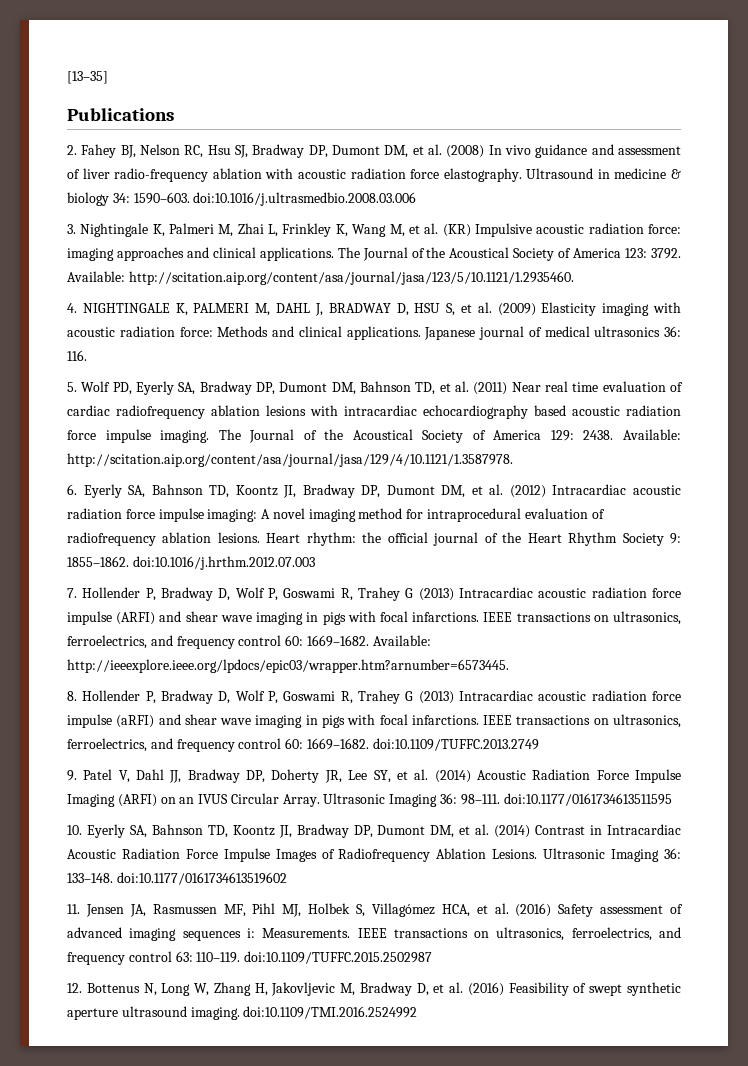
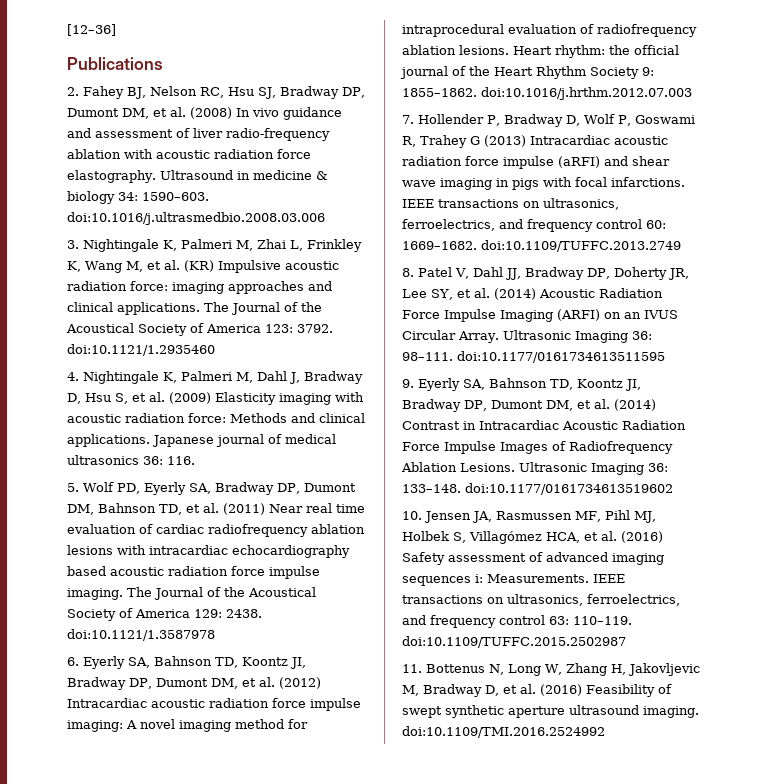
[67,71,108,84] [13–35] -> [67,24,116,36] [12–36]
[67,271,574,285] Available: http://scitation.aip.org/content/asa/journal/jasa/123/5/10.1121/1.2935460. -> [67,344,215,356] doi:10.1121/1.2935460
[82,303,441,316] NIGHTINGALE K, PALMERI M, DAHL J, BRADWAY D, HSU -> [83,371,363,384] [67,393,111,404] Nightingale K, Palmeri M, Dahl J, Bradway D, Hsu
[623,429,682,440] [67,453,513,467] Available: http://scitation.aip.org/content/asa/journal/jasa/129/4/10.1121/1.3587978. -> [67,629,215,641] doi:10.1121/1.3587978
[116,611,681,625] [67,635,431,649] [67,659,509,673] [67,690,681,704] [67,714,112,728] (ARFI) and shear wave imaging in pigs with focal infarctions. IEEE transactions on ultrasonics, ferroelectrics, and frequency control 60: 1669–1682. Available: http://ieeexplore.ieee.org/lpdocs/epic03/wrapper.htm?arnumber=6573445. // 8. Hollender P, Bradway D, Wolf P, Goswami R, Trahey G (2013) Intracardiac acoustic radiation force impulse -> (554, 162) none
[67,770,77,781] 9. -> [402,268,414,277] 8.
[67,825,82,835] 10. -> [402,379,414,388] 9.
[67,904,80,914] 11. -> [402,511,422,520] 10.
[67,983,82,993] 12. -> [402,664,422,673] 11.

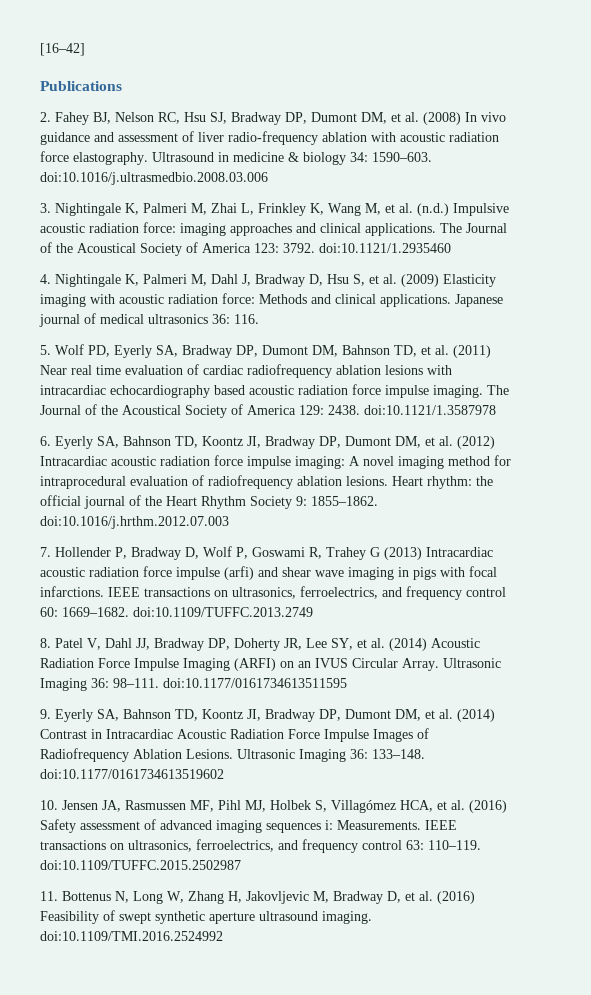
[67,24,116,36] [12–36] -> [40,43,85,56] [16–42]
[183,260,214,272] (KR) -> [417,203,449,216] (n.d.)
[558,156,600,168] (aRFI) -> [224,566,254,580] (arfi)

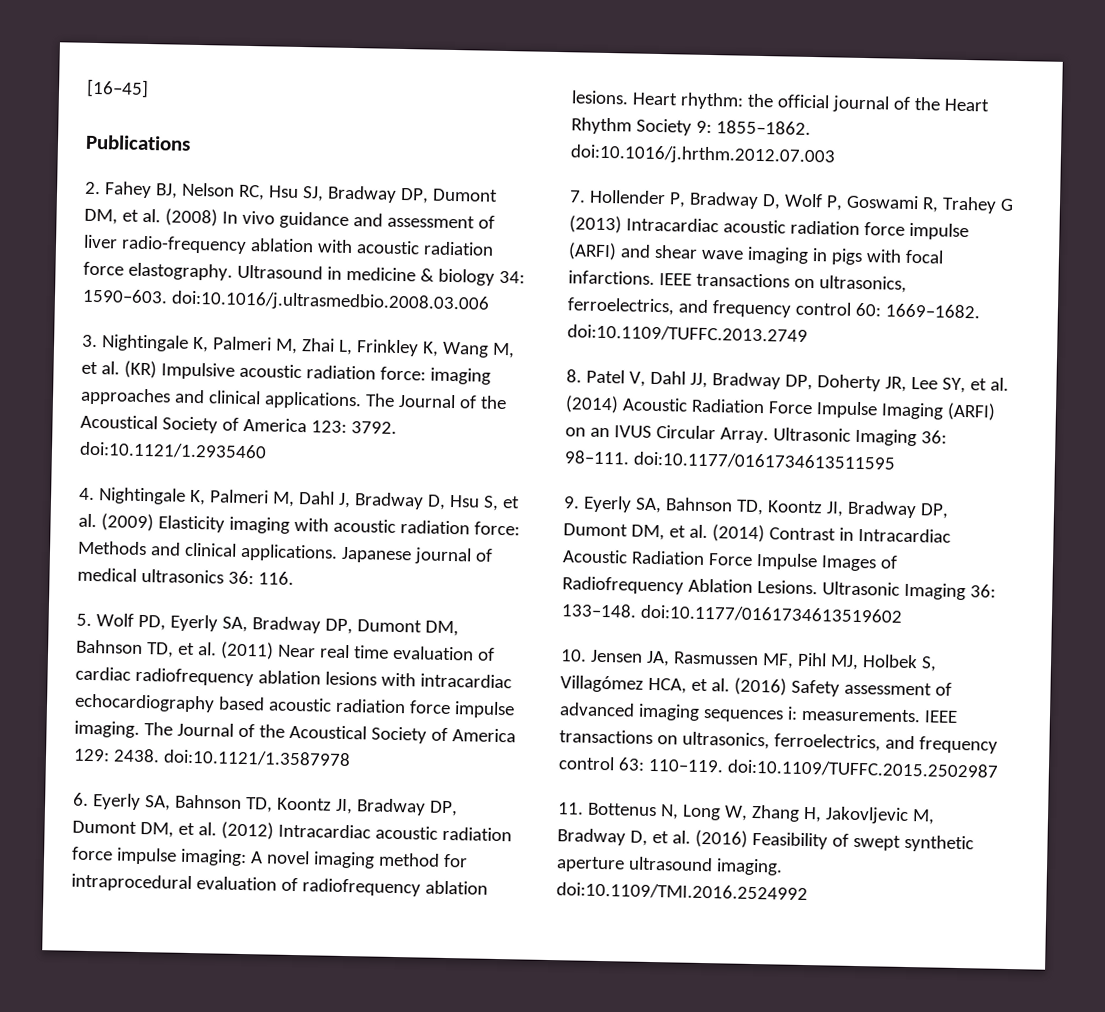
[40,43,85,56] [16–42] -> [86,78,149,99] [16–45]
[417,203,449,216] (n.d.) -> [123,360,157,379] (KR)
[224,566,254,580] (arfi) -> [568,242,617,261] (ARFI)
[337,820,421,830] Measurements. -> [800,707,921,723] measurements.

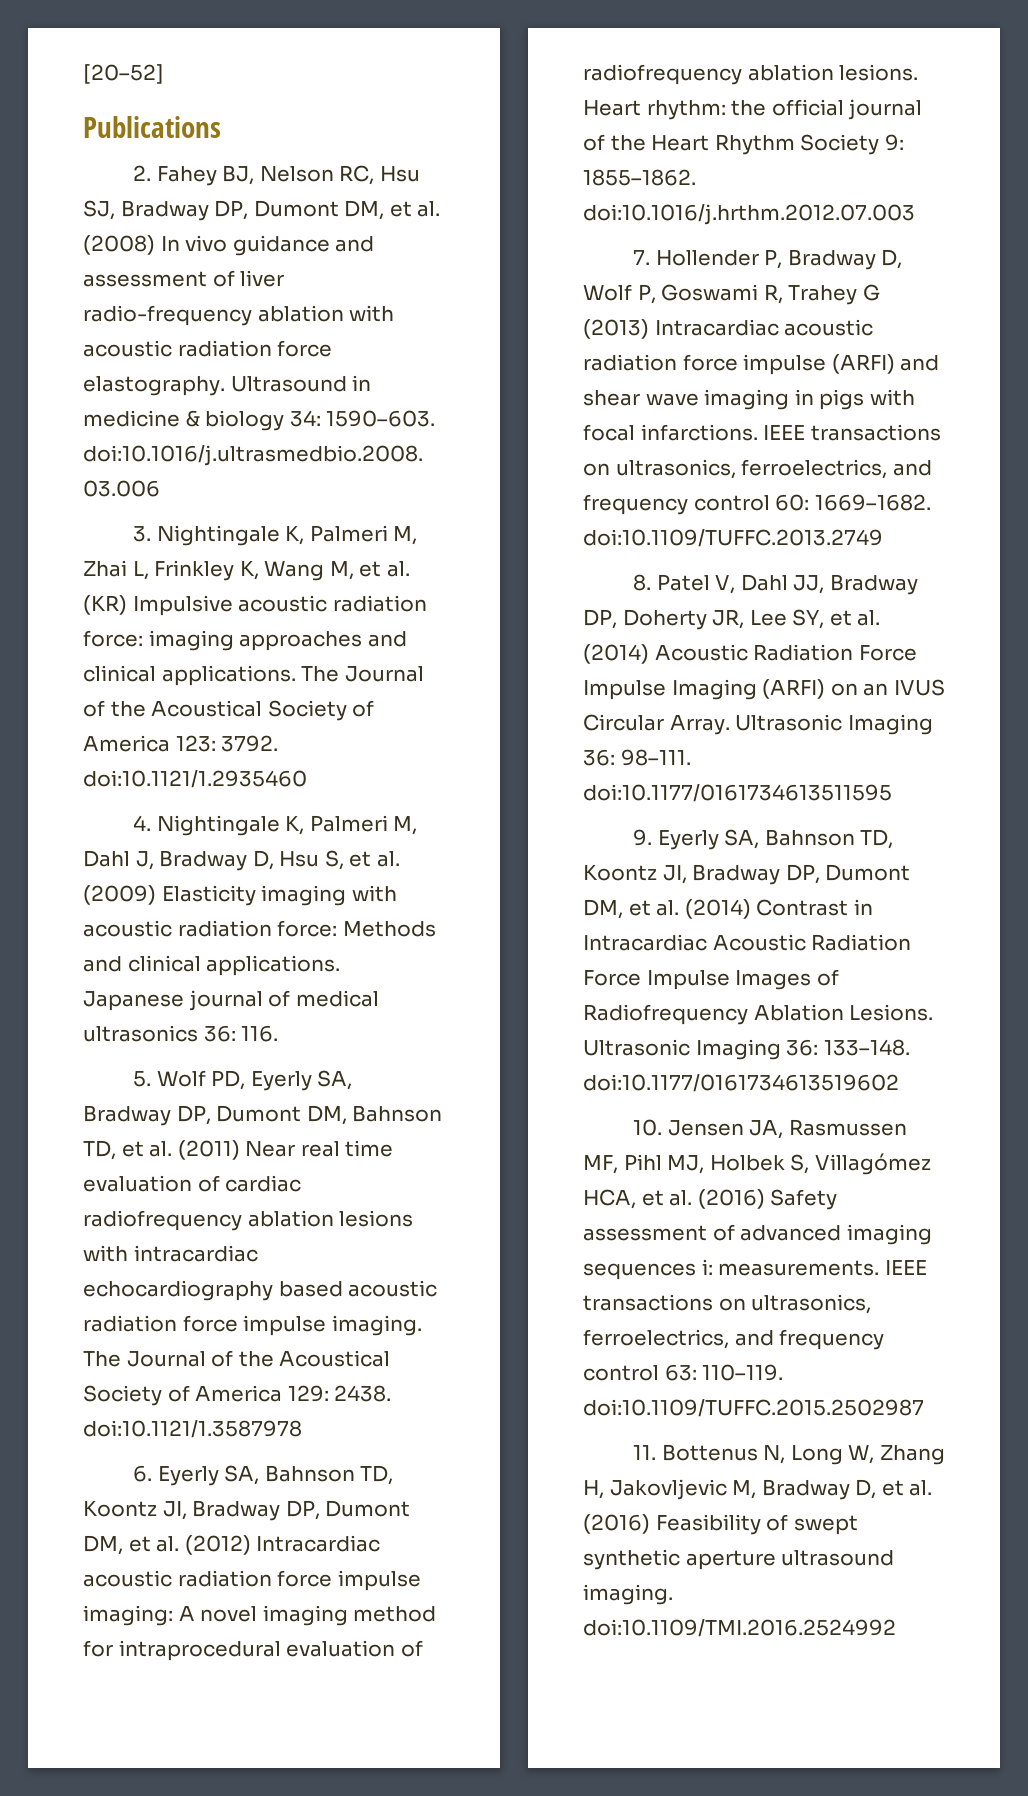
[86,78,149,99] [16–45] -> [83,64,164,84] [20–52]

